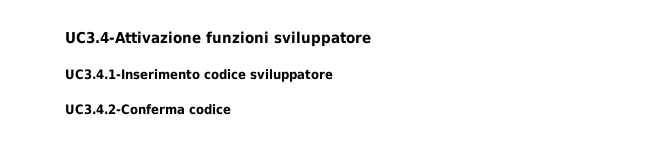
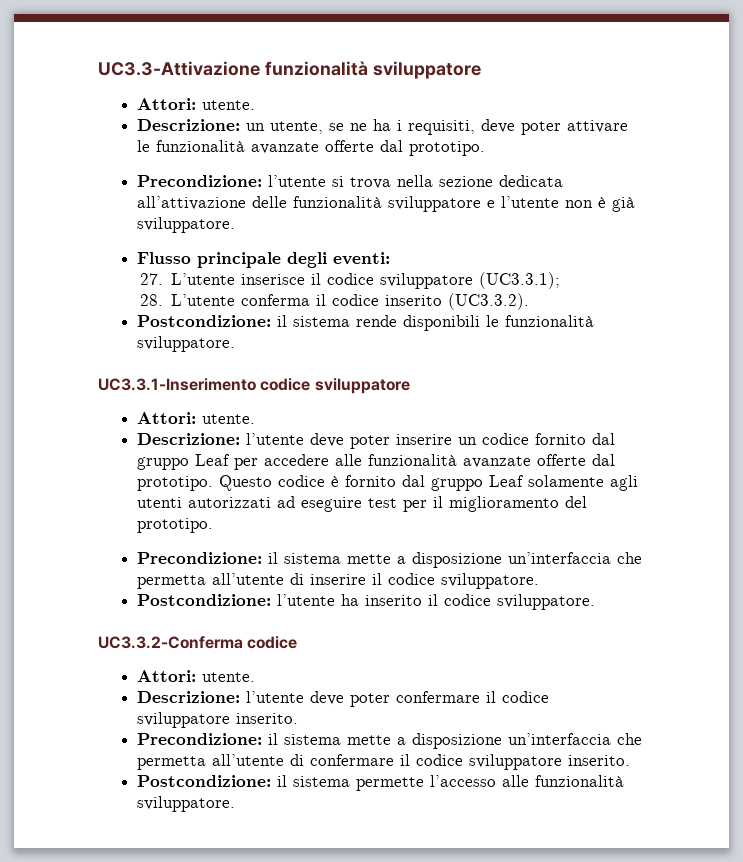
[65,31,371,47] [65,69,333,82] [65,104,231,115] UC3.4-Attivazione funzioni sviluppatore // UC3.4.1-Inserimento codice sviluppatore // UC3.4.2-Conferma codice -> [98,61,481,79] [137,98,256,110] [137,119,629,135] [137,140,486,156] [137,175,564,189] [137,196,636,212] [137,217,236,233] [137,252,391,268] [139,272,561,289] [139,293,530,310] [137,315,595,331] [137,336,236,352] [98,378,410,394] [137,412,256,424] [137,433,616,449] [137,454,616,470] [137,475,639,491] [137,496,588,512] [137,518,214,533] [137,552,643,568] [137,573,540,589] [137,594,596,610] [98,636,298,649] [137,670,256,682] [137,691,550,707] [137,712,299,728] [137,733,643,749] [137,754,631,770] [137,775,625,791] [137,796,236,812] UC3.3-Attivazione funzionalità sviluppatore // Attori: utente. // Descrizione: un utente, se ne ha i requisiti, deve poter attivare le funzionalità avanzate offerte dal prototipo. // Precondizione: l’utente si trova nella sezione dedicata all’attivazione delle funzionalità sviluppatore e l’utente non è già sviluppatore. // Flusso principale degli eventi: // 27. L’utente inserisce il codice sviluppatore (UC3.3.1); // 28. L’utente conferma il codice inserito (UC3.3.2). // Postcondizione: il sistema rende disponibili le funzionalità sviluppatore. // UC3.3.1-Inserimento codice sviluppatore // Attori: utente. // Descrizione: l’utente deve poter inserire un codice fornito dal gruppo Leaf per accedere alle funzionalità avanzate offerte dal prototipo. Questo codice è fornito dal gruppo Leaf solamente agli utenti autorizzati ad eseguire test per il miglioramento del prototipo. // Precondizione: il sistema mette a disposizione un’interfaccia che permetta all’utente di inserire il codice sviluppatore. // Postcondizione: l’utente ha inserito il codice sviluppatore. // UC3.3.2-Conferma codice // Attori: utente. // Descrizione: l’utente deve poter confermare il codice sviluppatore inserito. // Precondizione: il sistema mette a disposizione un’interfaccia che permetta all’utente di confermare il codice sviluppatore inserito. // Postcondizione: il sistema permette l’accesso alle funzionalità sviluppatore.

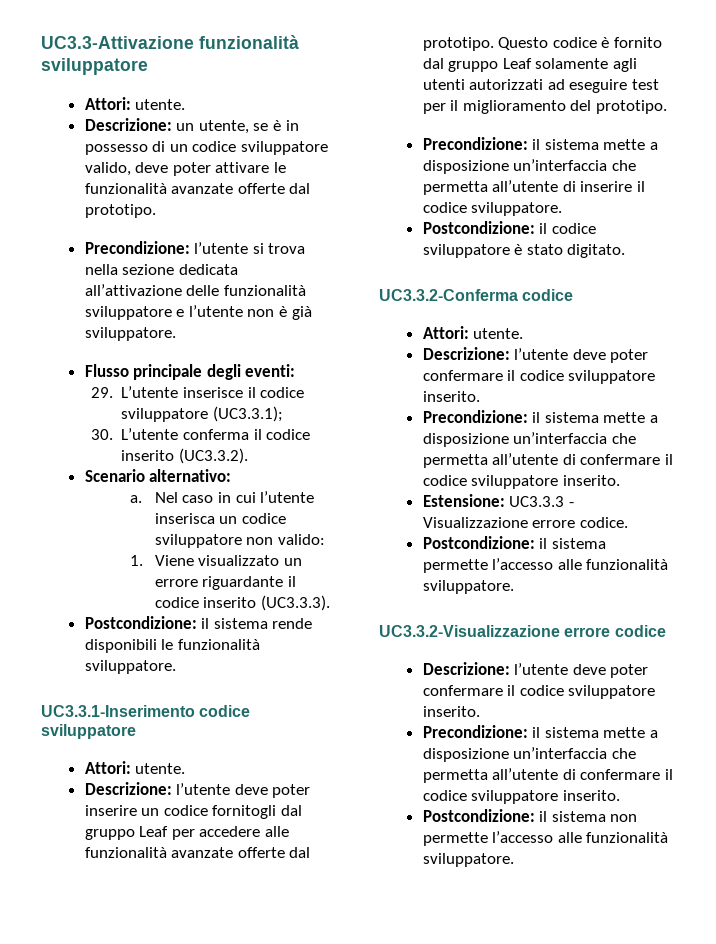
[350,119,476,135] ne ha i requisiti, -> [273,120,299,131] [84,141,329,155] [84,162,131,176] è in possesso di un codice sviluppatore valido,
[139,273,163,285] 27. -> [90,387,113,398] 29.
[139,294,163,306] 28. -> [90,429,113,440] 30.
(530, 301) none -> [84,469,232,482] [129,491,315,503] [154,513,286,524] [154,534,325,548] [129,555,302,566] [154,576,296,590] [154,595,330,611] // Scenario alternativo: // a. Nel caso in cui l’utente inserisca un codice sviluppatore non valido: // 1. Viene visualizzato un errore riguardante il codice inserito (UC3.3.3).
[535,433,587,445] fornito -> [212,805,277,819] fornitogli
[277,594,596,610] l’utente ha inserito il codice sviluppatore. -> [539,223,596,234] [422,244,626,258] il codice sviluppatore è stato digitato.
(631, 760) none -> [422,494,574,507] [422,517,628,528] // Estensione: UC3.3.3 - Visualizzazione errore codice.
(236, 804) none -> [379,625,666,637] [422,662,649,678] [422,685,656,699] [422,706,480,717] [422,725,659,738] [422,747,636,762] [422,768,674,783] [422,790,620,804] [422,809,638,822] [422,831,669,846] [422,853,514,867] // UC3.3.2-Visualizzazione errore codice // Descrizione: l’utente deve poter confermare il codice sviluppatore inserito. // Precondizione: il sistema mette a disposizione un’interfaccia che permetta all’utente di confermare il codice sviluppatore inserito. // Postcondizione: il sistema non permette l’accesso alle funzionalità sviluppatore.

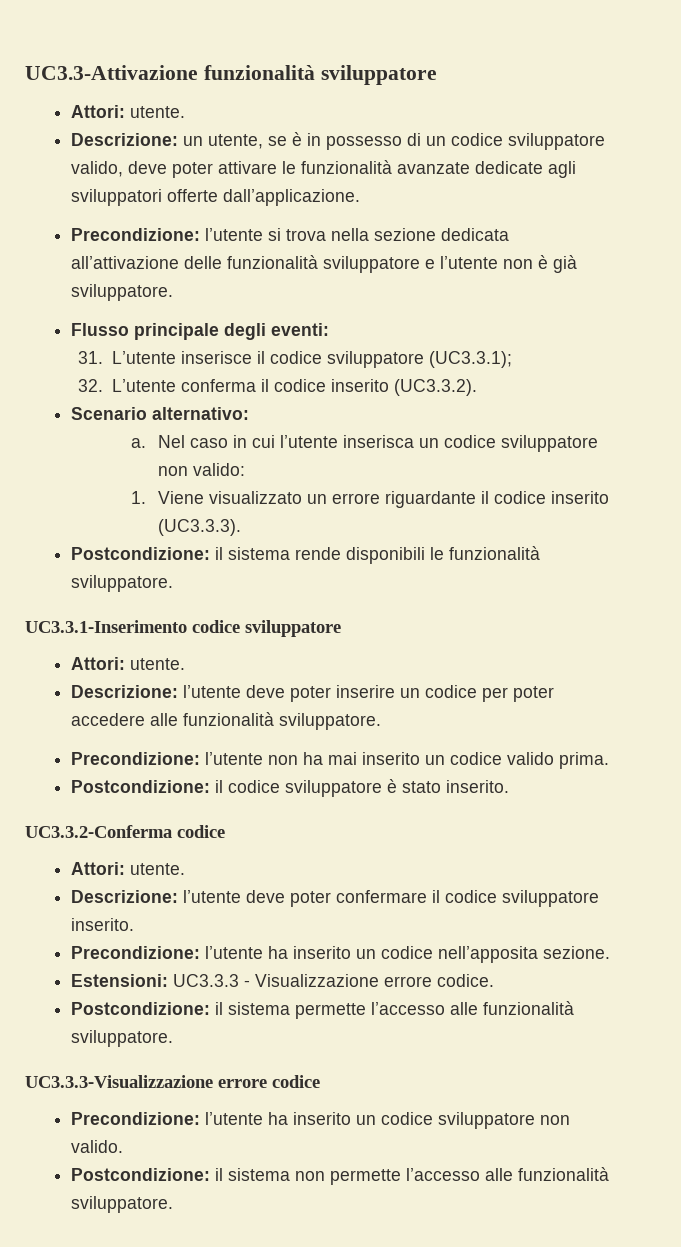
[237,183,311,194] [84,204,156,218] offerte dal prototipo. -> [474,161,576,178] [70,189,360,206] dedicate agli sviluppatori offerte dall’applicazione.
[90,387,113,398] 29. -> [78,351,104,364] 31.
[90,429,113,440] 30. -> [78,379,104,392] 32.
[212,805,303,819] [84,826,290,840] [84,847,311,858] [422,37,663,51] [422,58,638,72] [422,79,660,93] [422,100,668,114] [422,137,659,150] [422,159,636,174] [422,180,646,195] [422,202,563,216] fornitogli dal gruppo Leaf per accedere alle funzionalità avanzate offerte dal prototipo. Questo codice è fornito dal gruppo Leaf solamente agli utenti autorizzati ad eseguire test per il miglioramento del prototipo. // Precondizione: il sistema mette a disposizione un’interfaccia che permetta all’utente di inserire il codice sviluppatore. -> [481,686,554,702] [70,712,381,730] [70,752,609,769] per poter accedere alle funzionalità sviluppatore. // Precondizione: l’utente non ha mai inserito un codice valido prima.
[567,244,626,258] digitato. -> [445,780,509,793] inserito.
[532,412,659,423] [422,432,636,447] [422,453,674,468] [422,475,620,489] [422,494,505,507] il sistema mette a disposizione un’interfaccia che permetta all’utente di confermare il codice sviluppatore inserito. // Estensione: -> [204,946,610,963] [70,974,168,987] l’utente ha inserito un codice nell’apposita sezione. // Estensioni:
[379,625,560,637] UC3.3.2-Visualizzazione -> [25,1075,213,1088] UC3.3.3-Visualizzazione
[422,662,649,678] [422,685,656,699] [422,706,480,717] [422,725,659,738] [422,747,636,762] [422,768,674,783] [422,790,620,804] Descrizione: l’utente deve poter confermare il codice sviluppatore inserito. // Precondizione: il sistema mette a disposizione un’interfaccia che permetta all’utente di confermare il codice sviluppatore inserito. -> [70,1112,570,1129] [70,1140,123,1153] Precondizione: l’utente ha inserito un codice sviluppatore non valido.

